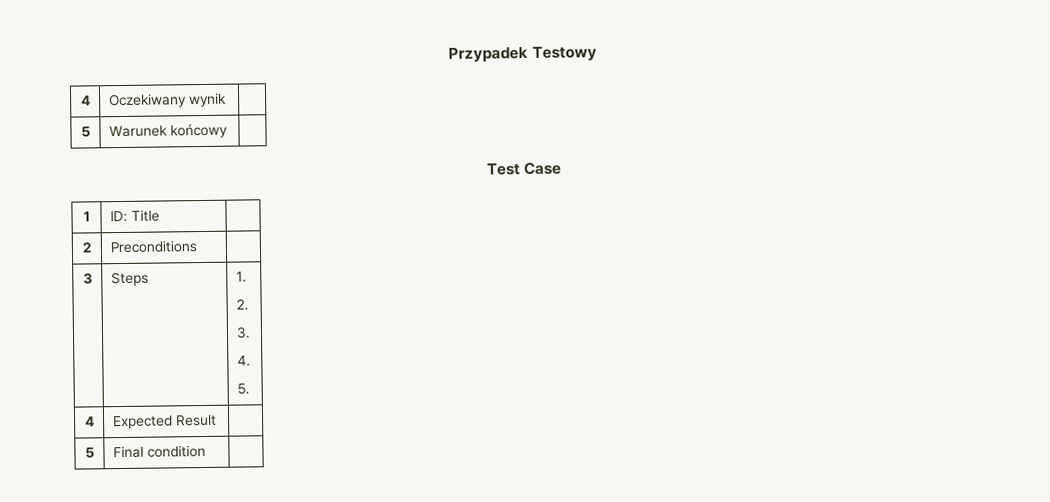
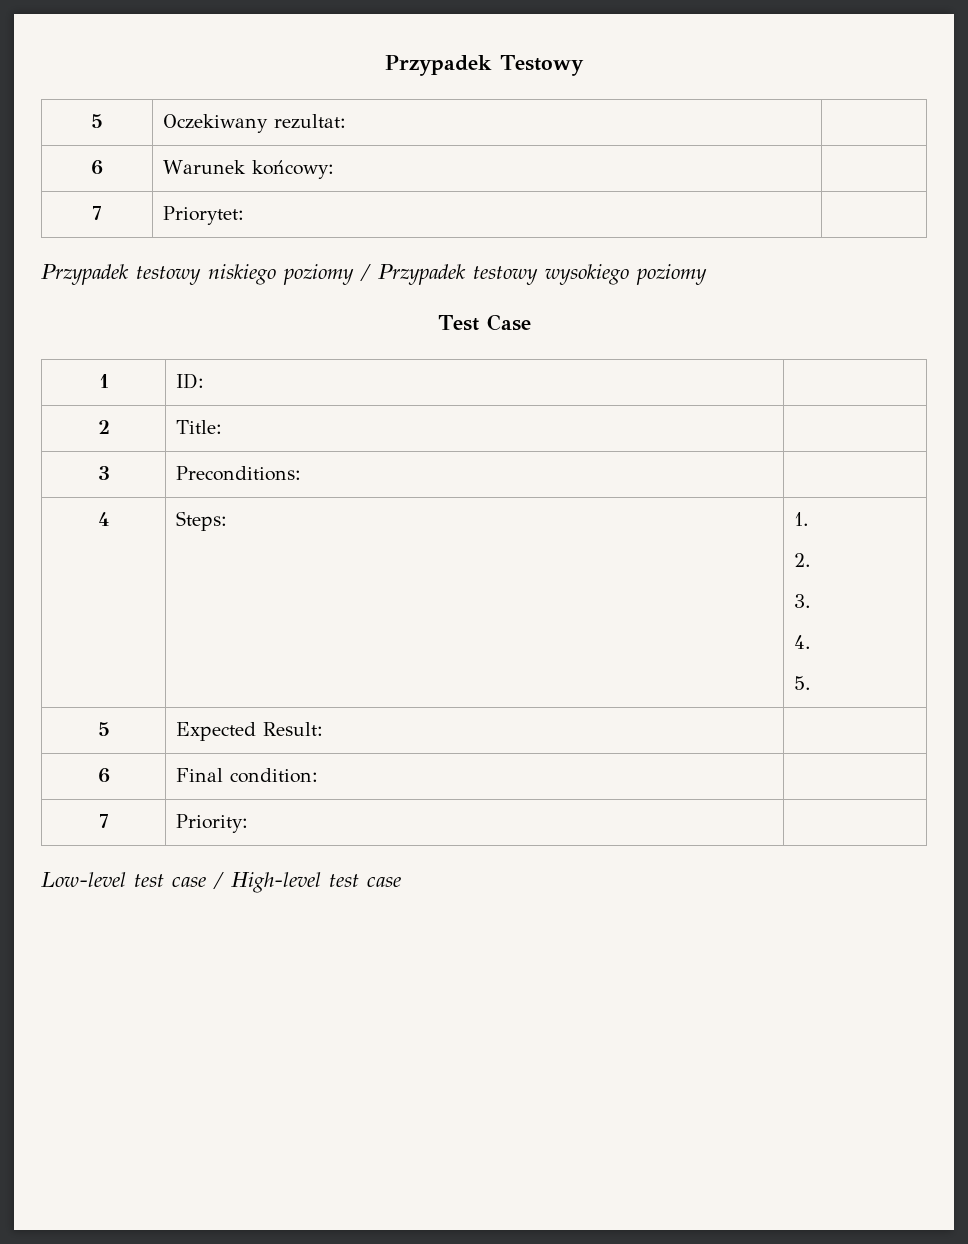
[80,95,91,106] 4 -> [91,114,103,128] 5
[188,92,227,108] [80,126,91,138] wynik | // 5 -> [273,114,346,129] [91,160,103,175] rezultat: | // 6
[169,123,228,139] końcowy | -> [251,160,334,179] [92,206,102,220] [162,206,244,225] [41,264,707,285] końcowy: | // 7 | Priorytet: | // Przypadek testowy niskiego poziomy / Przypadek testowy wysokiego poziomy
[130,209,160,222] Title -> (204, 381) none
[109,240,197,254] Preconditions -> [175,420,222,434] Title:
[110,271,149,287] Steps -> [175,466,301,481] [97,512,110,526] [175,511,227,531] Preconditions: | // 4 | Steps:
[84,416,95,427] 4 -> [97,722,110,736] 5
[175,414,217,427] [84,447,95,459] Result | // 5 -> [262,722,323,736] [97,768,110,783] Result: | // 6
[146,444,206,458] condition | -> [229,768,318,783] [98,814,109,828] [175,814,248,833] [41,872,401,893] condition: | // 7 | Priority: | // Low-level test case / High-level test case

